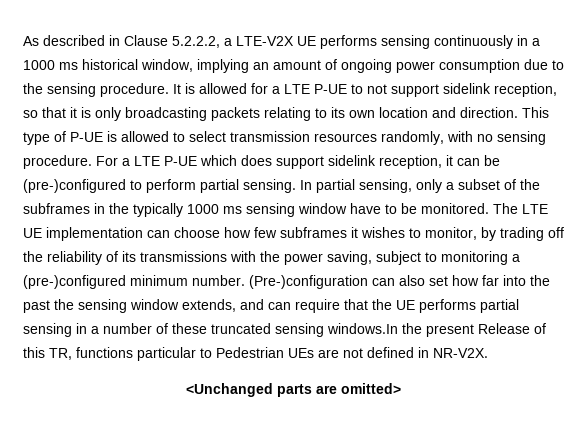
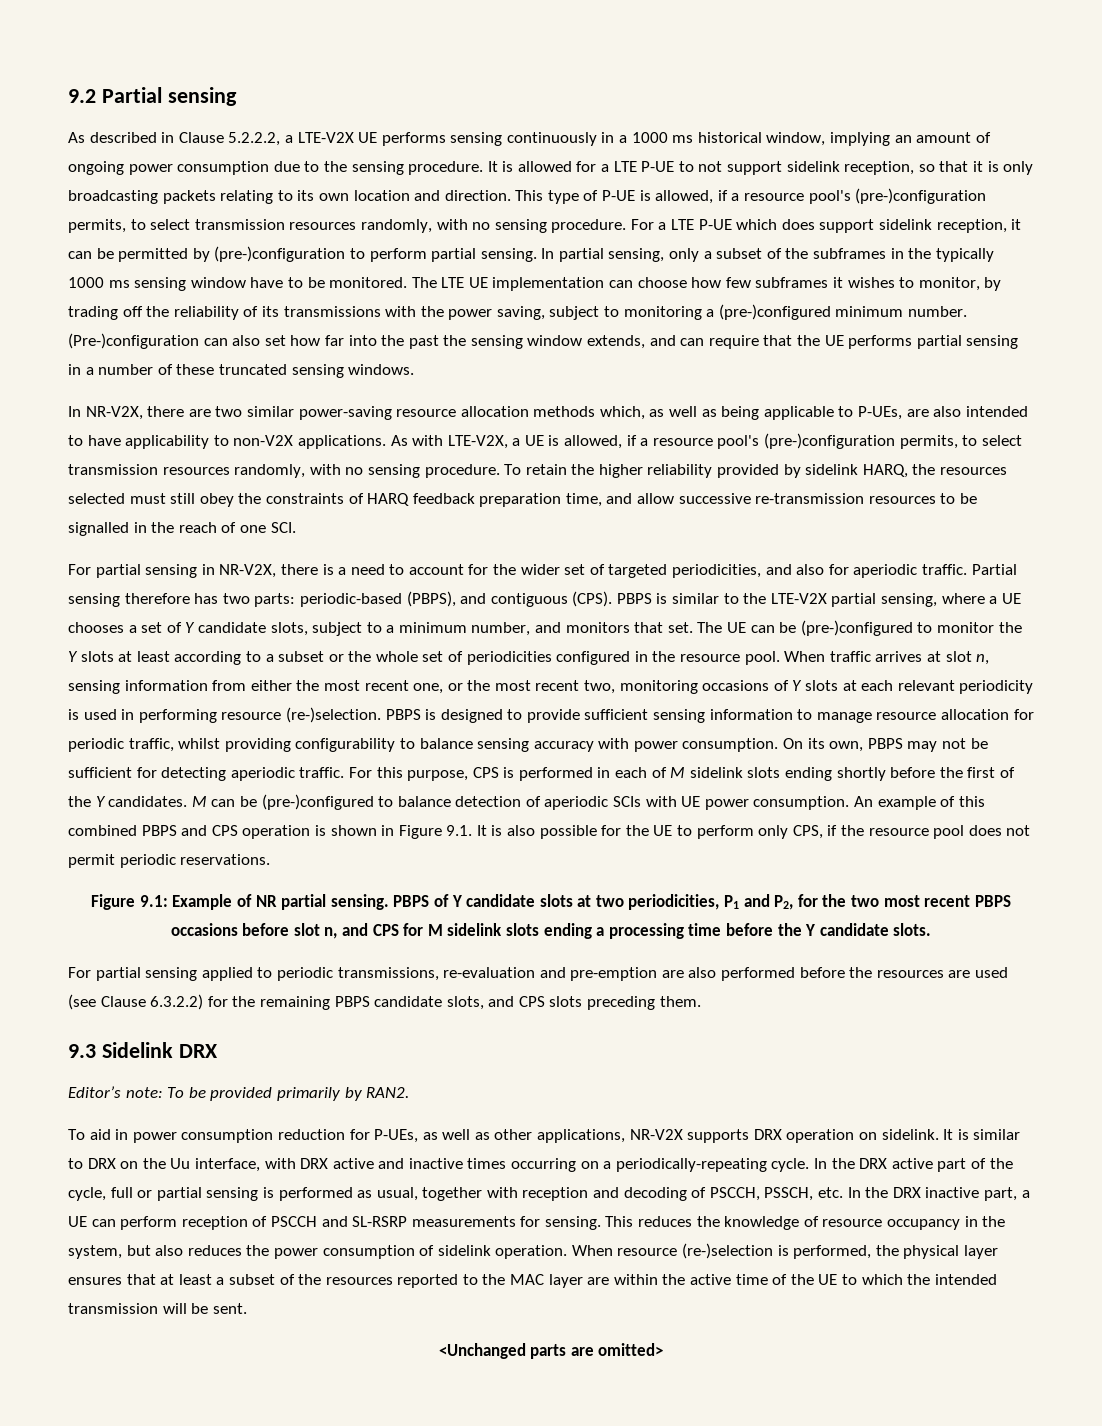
(23, 41) none -> [68,87,237,106] 9.2 Partial sensing //
[121,131,169,142] allowed -> [655,188,987,204] [68,219,126,233] allowed, if a resource pool's (pre-)configuration permits,
[23,179,126,193] (pre-)configured -> [118,246,346,262] permitted by (pre-)configuration
[327,323,546,337] [23,347,488,361] windows.In the present Release of this TR, functions particular to Pedestrian UEs are not defined in NR-V2X. -> [348,364,415,375] [68,406,1028,420] [68,433,1022,449] [68,464,1008,478] [68,493,978,507] [68,522,296,536] [68,564,1017,578] [68,591,1021,607] [68,620,1022,636] [68,651,990,665] [68,680,1034,694] [68,707,1034,723] [68,738,988,752] [68,767,1015,781] [68,794,985,810] [68,825,1031,839] [68,854,271,868] [91,894,1011,910] [170,923,932,939] [68,967,1009,981] [68,994,701,1010] [68,1042,218,1058] [68,1086,410,1101] [68,1129,1021,1143] [68,1158,1013,1172] [68,1187,1030,1201] [68,1216,1006,1230] [68,1243,999,1259] [68,1274,997,1288] [68,1303,247,1314] windows. // In NR-V2X, there are two similar power-saving resource allocation methods which, as well as being applicable to P-UEs, are also intended to have applicability to non-V2X applications. As with LTE-V2X, a UE is allowed, if a resource pool's (pre-)configuration permits, to select transmission resources randomly, with no sensing procedure. To retain the higher reliability provided by sidelink HARQ, the resources selected must still obey the constraints of HARQ feedback preparation time, and allow successive re-transmission resources to be signalled in the reach of one SCI. // For partial sensing in NR-V2X, there is a need to account for the wider set of targeted periodicities, and also for aperiodic traffic. Partial sensing therefore has two parts: periodic-based (PBPS), and contiguous (CPS). PBPS is similar to the LTE-V2X partial sensing, where a UE chooses a set of Y candidate slots, subject to a minimum number, and monitors that set. The UE can be (pre-)configured to monitor the Y slots at least according to a subset or the whole set of periodicities configured in the resource pool. When traffic arrives at slot n, sensing information from either the most recent one, or the most recent two, monitoring occasions of Y slots at each relevant periodicity is used in performing resource (re-)selection. PBPS is designed to provide sufficient sensing information to manage resource allocation for periodic traffic, whilst providing configurability to balance sensing accuracy with power consumption. On its own, PBPS may not be sufficient for detecting aperiodic traffic. For this purpose, CPS is performed in each of M sidelink slots ending shortly before the first of the Y candidates. M can be (pre-)configured to balance detection of aperiodic SCIs with UE power consumption. An example of this combined PBPS and CPS operation is shown in Figure 9.1. It is also possible for the UE to perform only CPS, if the resource pool does not permit periodic reservations. // Figure 9.1: Example of NR partial sensing. PBPS of Y candidate slots at two periodicities, P1 and P2, for the two most recent PBPS occasions before slot n, and CPS for M sidelink slots ending a processing time before the Y candidate slots. // For partial sensing applied to periodic transmissions, re-evaluation and pre-emption are also performed before the resources are used (see Clause 6.3.2.2) for the remaining PBPS candidate slots, and CPS slots preceding them. // 9.3 Sidelink DRX // Editor’s note: To be provided primarily by RAN2. // To aid in power consumption reduction for P-UEs, as well as other applications, NR-V2X supports DRX operation on sidelink. It is similar to DRX on the Uu interface, with DRX active and inactive times occurring on a periodically-repeating cycle. In the DRX active part of the cycle, full or partial sensing is performed as usual, together with reception and decoding of PSCCH, PSSCH, etc. In the DRX inactive part, a UE can perform reception of PSCCH and SL-RSRP measurements for sensing. This reduces the knowledge of resource occupancy in the system, but also reduces the power consumption of sidelink operation. When resource (re-)selection is performed, the physical layer ensures that at least a subset of the resources reported to the MAC layer are within the active time of the UE to which the intended transmission will be sent.

